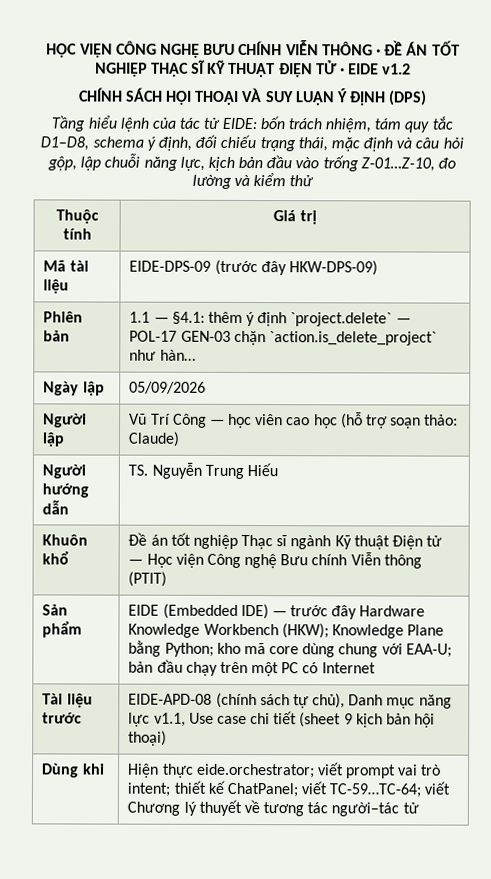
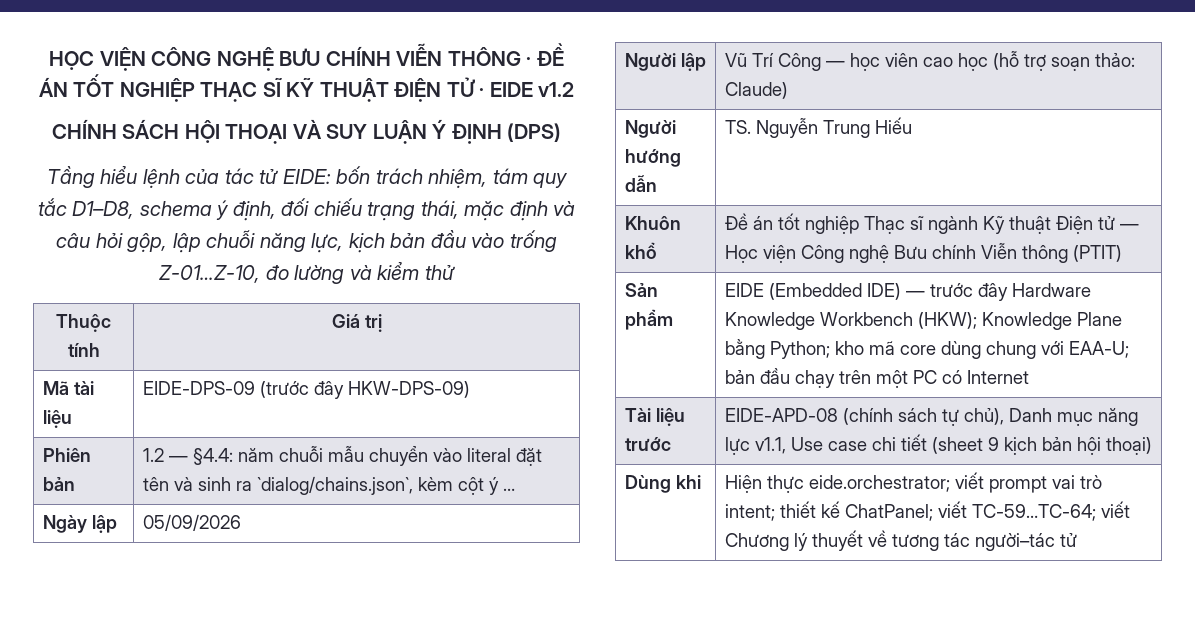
[129,311,411,327] [129,330,437,346] [129,349,196,361] 1.1 — §4.1: thêm ý định `project.delete` — POL-17 GEN-03 chặn `action.is_delete_project` như hàn… -> [142,445,542,466] [142,476,515,495] 1.2 — §4.4: năm chuỗi mẫu chuyển vào literal đặt tên và sinh ra `dialog/chains.json`, kèm cột ý …

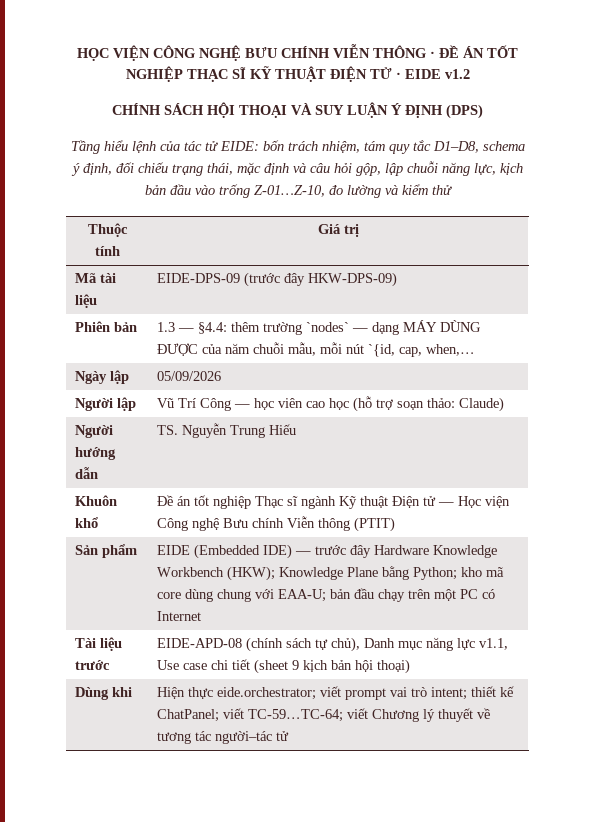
[142,448,164,462] 1.2 -> [157,322,176,332] 1.3
[237,445,542,466] [142,476,515,495] năm chuỗi mẫu chuyển vào literal đặt tên và sinh ra `dialog/chains.json`, kèm cột ý … -> [231,320,482,335] [157,342,476,357] thêm trường `nodes` — dạng MÁY DÙNG ĐƯỢC của năm chuỗi mẫu, mỗi nút `{id, cap, when,…

